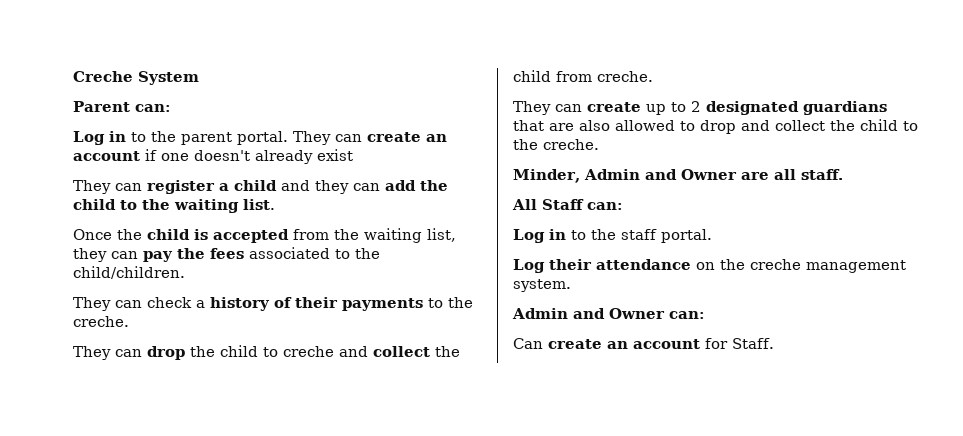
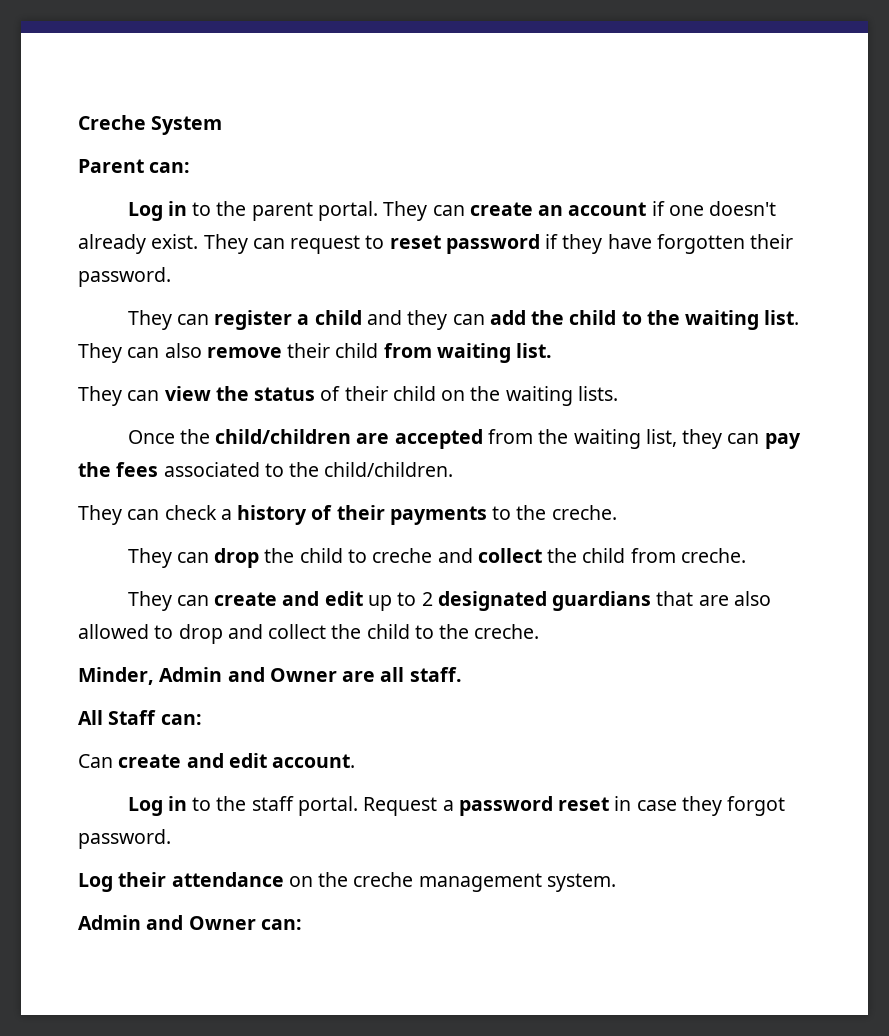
[317,149,353,161] exist -> [151,234,794,254] [78,267,171,287] exist. They can request to reset password if they have forgotten their password.
(275, 204) none -> [78,343,553,363] [78,386,618,406] They can also remove their child from waiting list. // They can view the status of their child on the waiting lists.
[147,229,208,240] child is -> [215,429,390,444] child/children are
(641, 107) none -> [282,591,363,606] and edit
(623, 206) none -> [78,753,356,768] // Can create and edit account.
(712, 236) none -> [363,796,786,816] [78,829,171,849] Request a password reset in case they forgot password.
[513,338,774,349] // Can create an account for Staff. -> (302, 924) none

